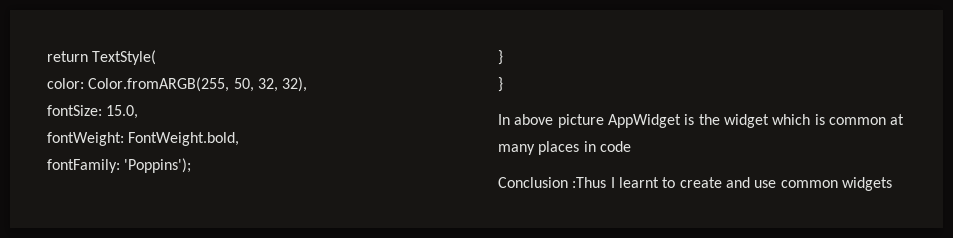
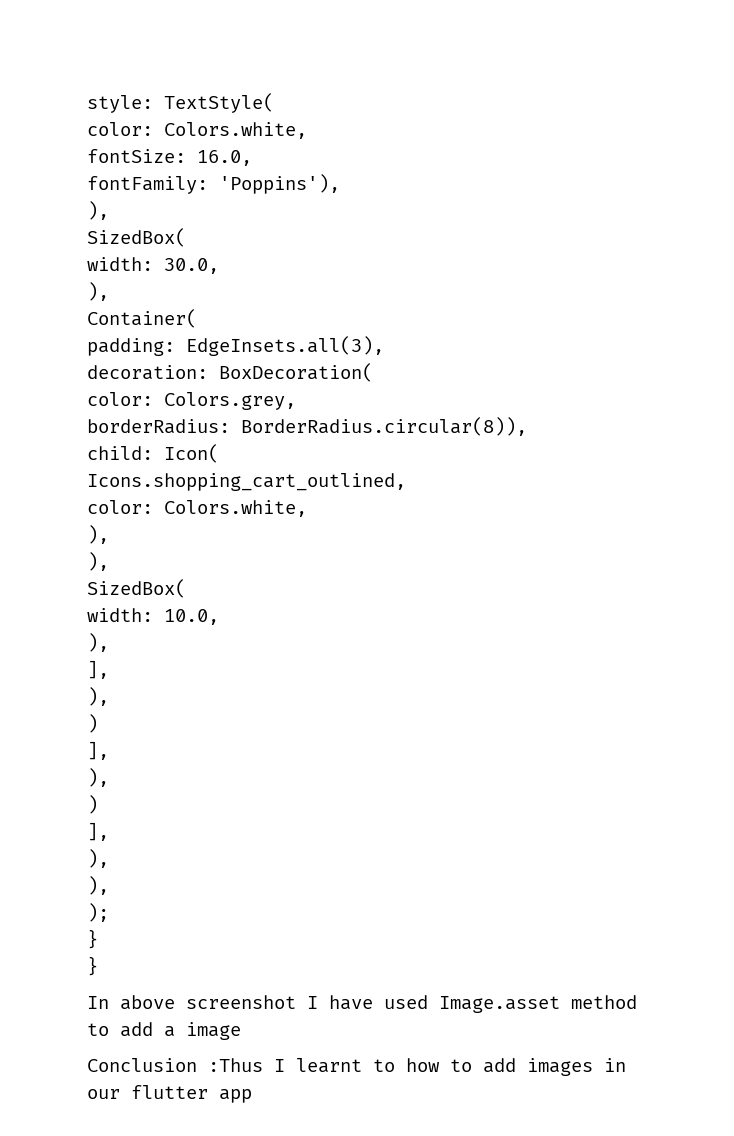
[47,51,88,62] return -> [87,95,153,113] style:
[88,77,308,92] [47,105,139,119] [47,132,240,146] [47,158,192,173] [498,50,503,65] [498,77,503,92] [498,114,905,128] [498,141,631,155] Color.fromARGB(255, 50, 32, 32), // fontSize: 15.0, // fontWeight: FontWeight.bold, // fontFamily: 'Poppins'); // } // } // In above picture AppWidget is the widget which is common at many places in code -> [164,122,307,139] [87,149,252,166] [87,174,340,194] [87,201,109,220] [87,228,186,247] [87,257,219,274] [87,282,109,301] [87,309,197,328] [87,336,384,356] [87,363,373,382] [87,392,296,410] [87,417,527,436] [87,444,219,463] [87,473,406,491] [87,500,307,517] [87,525,109,544] [87,552,109,571] [87,579,186,598] [87,608,219,625] [87,633,109,652] [87,660,109,679] [87,687,109,706] [87,714,98,733] [87,741,109,760] [87,768,109,787] [87,795,98,814] [87,822,109,841] [87,849,109,868] [87,876,109,895] [87,903,109,922] [87,929,98,949] [87,956,98,976] [87,995,637,1013] [87,1022,241,1040] Colors.white, // fontSize: 16.0, // fontFamily: 'Poppins'), // ), // SizedBox( // width: 30.0, // ), // Container( // padding: EdgeInsets.all(3), // decoration: BoxDecoration( // color: Colors.grey, // borderRadius: BorderRadius.circular(8)), // child: Icon( // Icons.shopping_cart_outlined, // color: Colors.white, // ), // ), // SizedBox( // width: 10.0, // ), // ], // ), // ) // ], // ), // ) // ], // ), // ), // ); // } // } // In above screenshot I have used Image.asset method to add a image
[679,177,892,191] create and use common widgets -> [406,1058,626,1076] [87,1085,252,1103] how to add images in our flutter app

